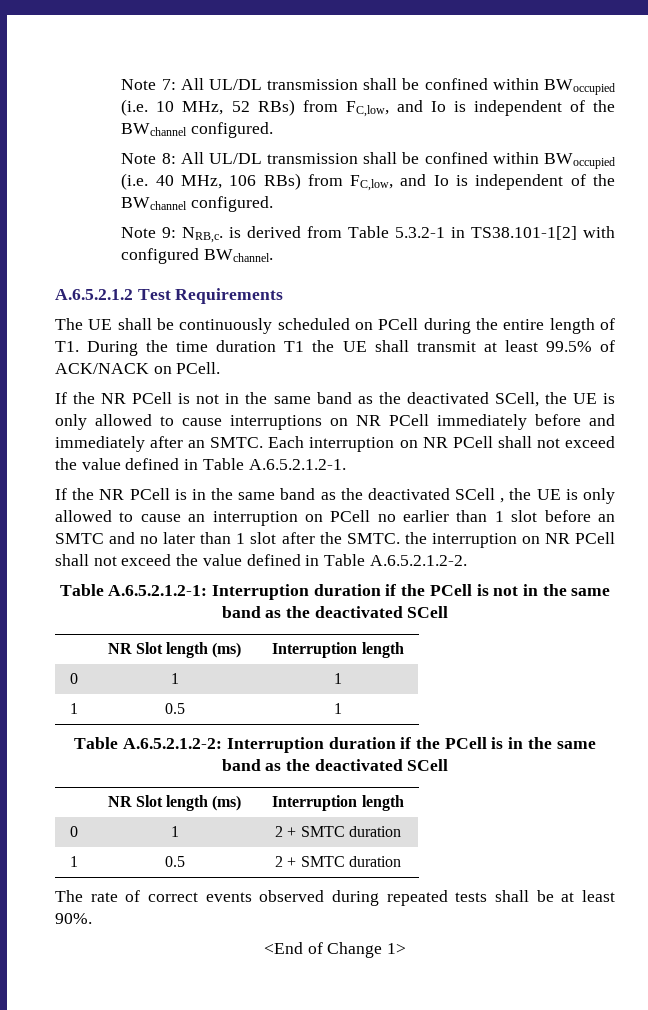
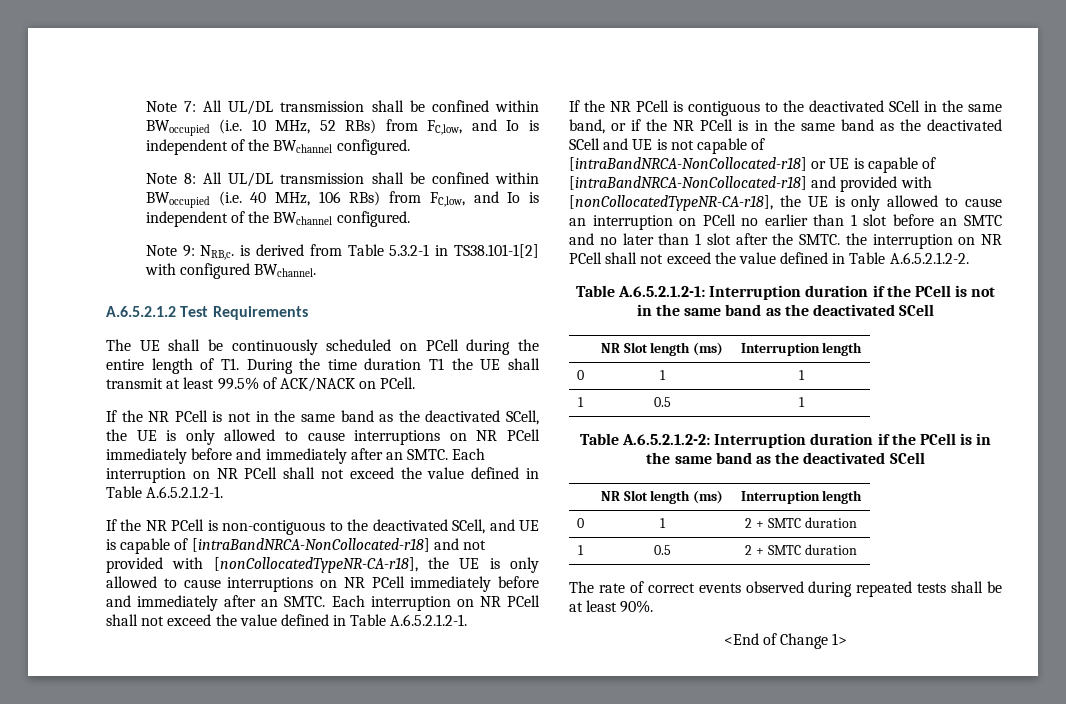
[191,488,505,503] in the same band as the deactivated SCell , -> [222,519,539,535] [106,538,486,554] [106,557,539,573] [106,576,539,592] [106,595,540,611] [106,614,468,626] [569,100,1002,116] [569,119,1002,134] [569,138,766,154] [569,157,936,173] [569,176,932,192] [569,195,773,211] non-contiguous to the deactivated SCell, and UE is capable of [intraBandNRCA-NonCollocated-r18] and not provided with [nonCollocatedTypeNR-CA-r18], the UE is only allowed to cause interruptions on NR PCell immediately before and immediately after an SMTC. Each interruption on NR PCell shall not exceed the value defined in Table A.6.5.2.1.2-1. // If the NR PCell is contiguous to the deactivated SCell in the same band, or if the NR PCell is in the same band as the deactivated SCell and UE is not capable of [intraBandNRCA-NonCollocated-r18] or UE is capable of [intraBandNRCA-NonCollocated-r18] and provided with [nonCollocatedTypeNR-CA-r18],

